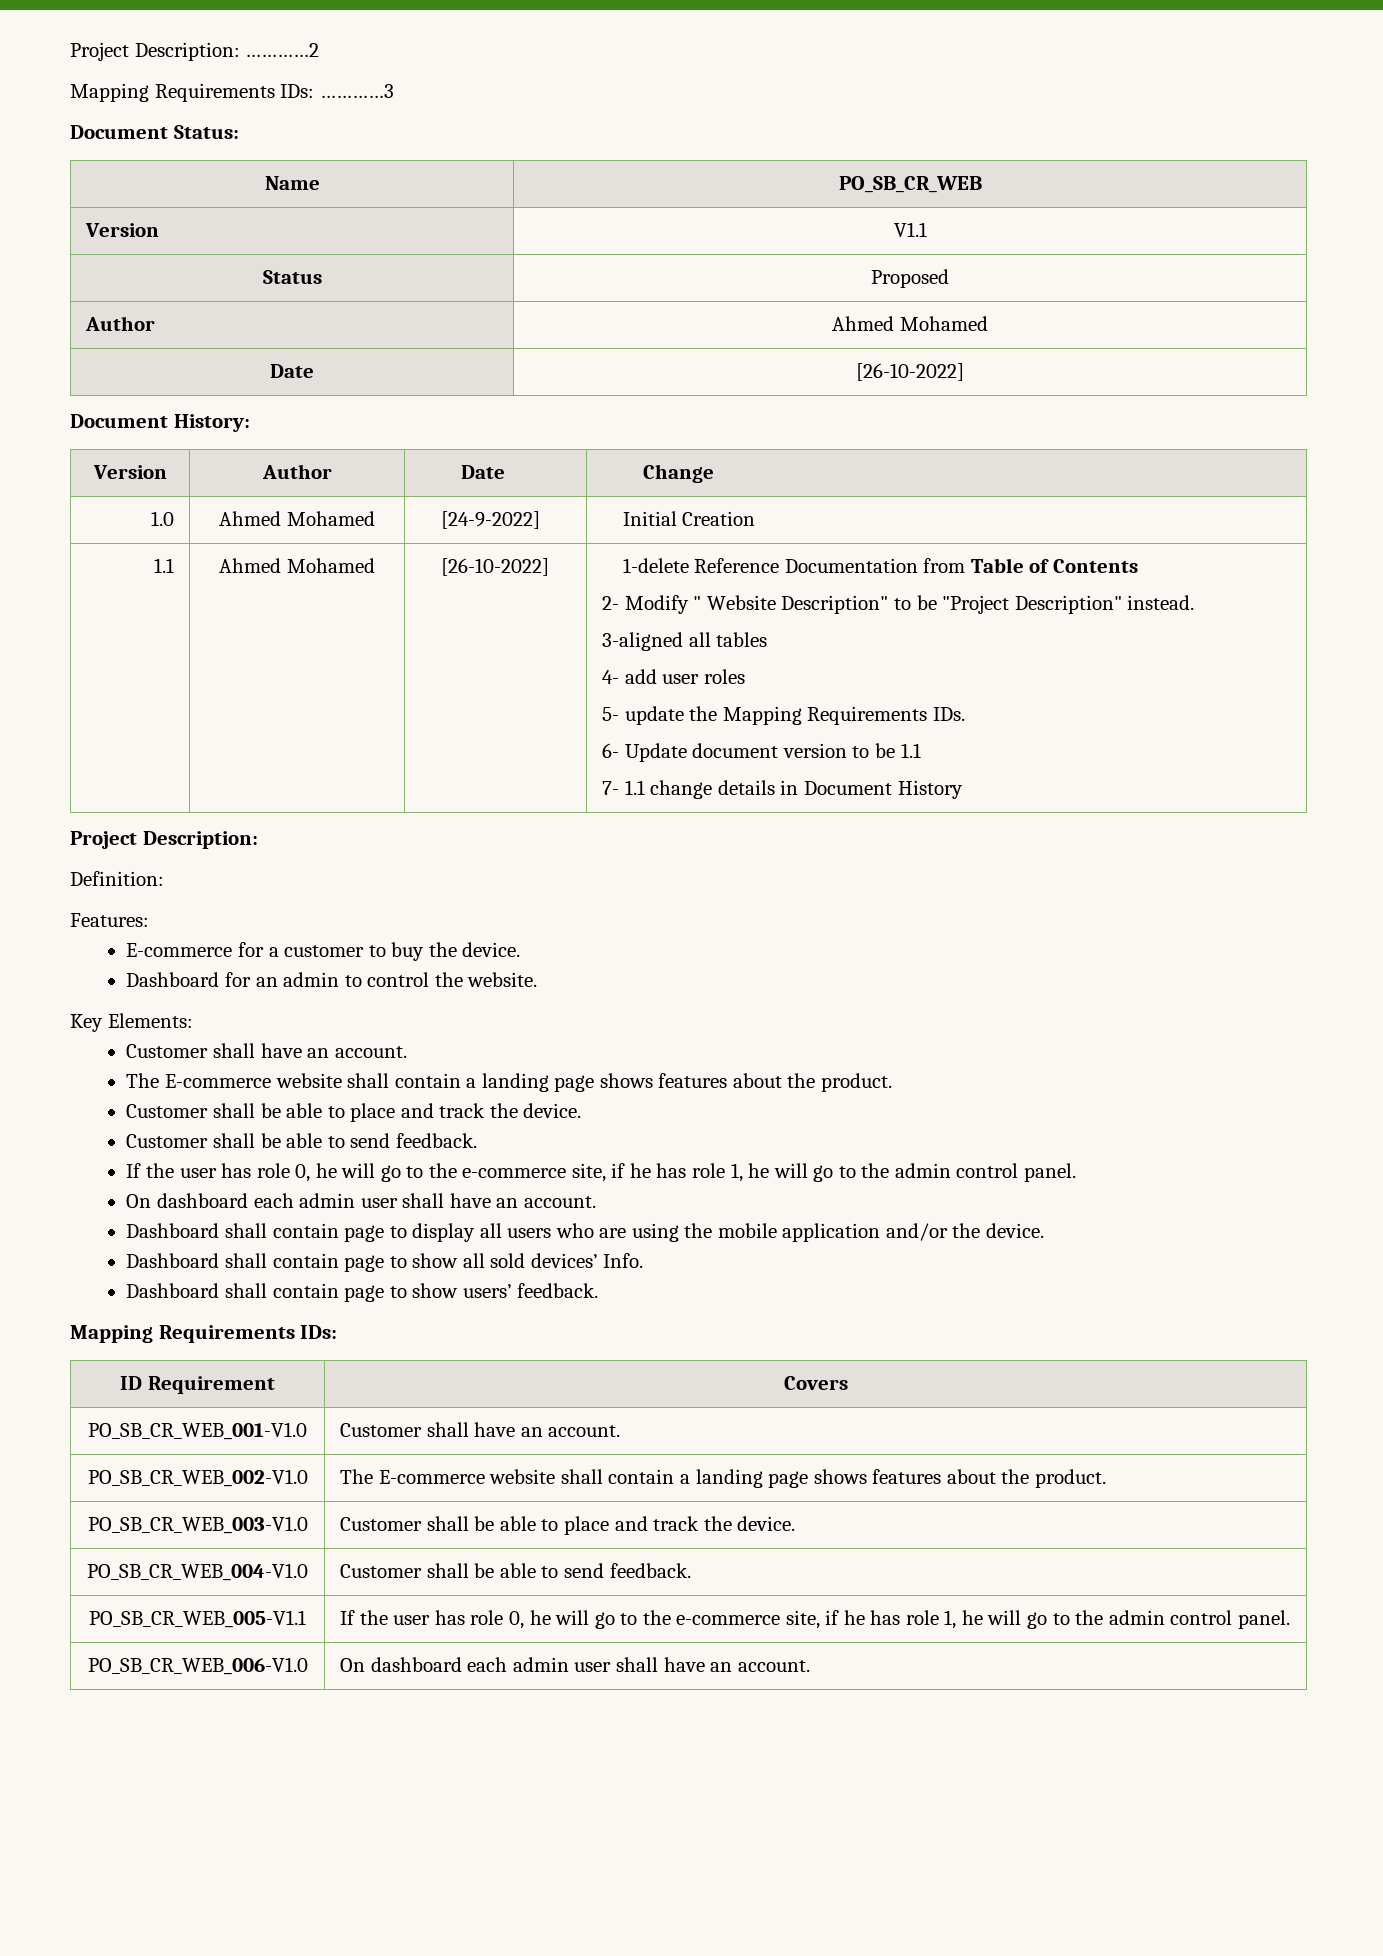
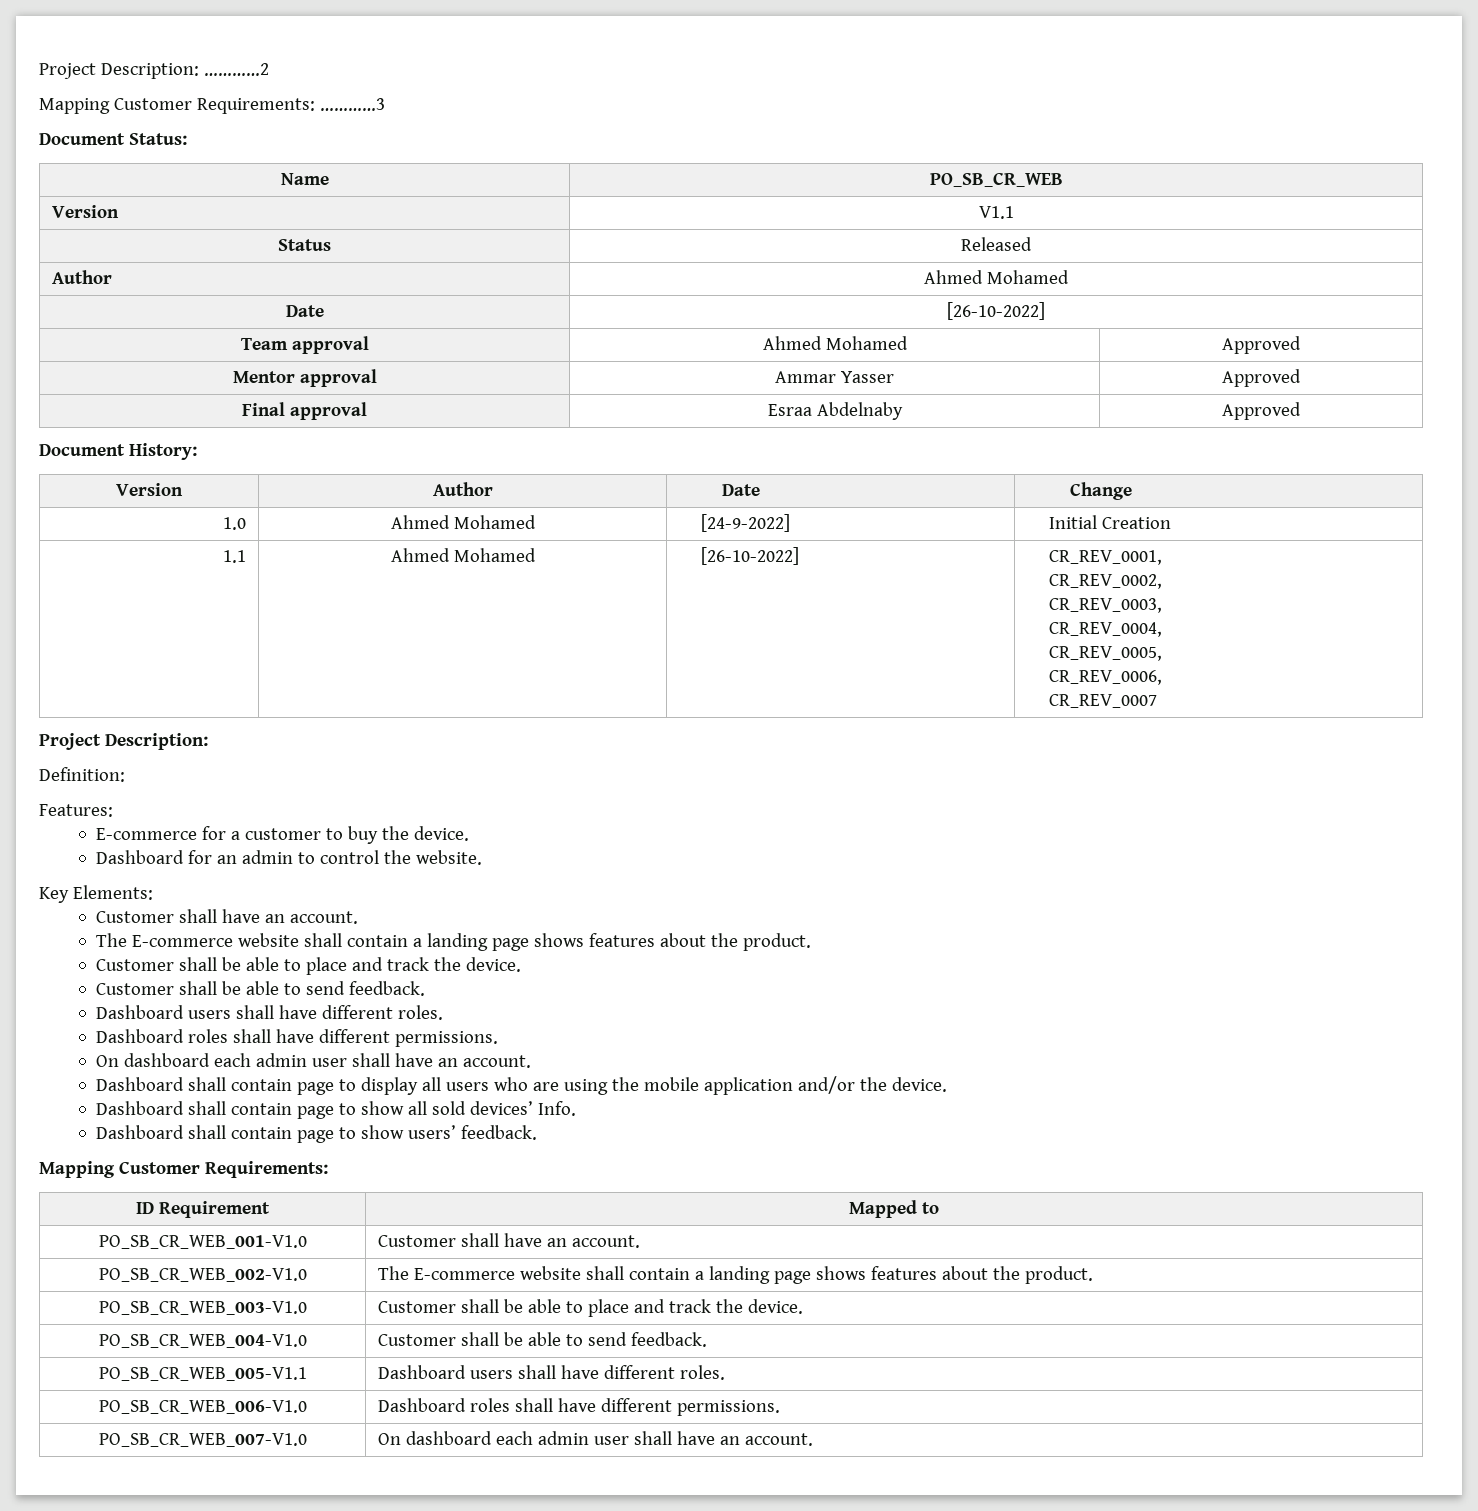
[154,83,315,102] Requirements IDs: -> [113,98,315,114] Customer Requirements:
[871,269,949,288] Proposed -> [961,237,1032,251] Released
(964, 372) none -> [240,336,369,354] [762,336,908,350] [1222,336,1301,354] [232,369,377,387] [775,371,894,383] [1222,369,1301,387] [242,402,367,420] [767,402,903,420] [1222,402,1301,420] // Team approval | Ahmed Mohamed | Approved // Mentor approval | Ammar Yasser | Approved // Final approval | Esraa Abdelnaby | Approved
[622,558,1138,573] [602,595,1195,614] [602,632,768,651] [602,669,745,684] [602,706,966,725] [602,743,921,762] [602,780,963,799] 1-delete Reference Documentation from Table of Contents // 2- Modify " Website Description" to be "Project Description" instead. // 3-aligned all tables // 4- add user roles // 5- update the Mapping Requirements IDs. // 6- Update document version to be 1.1 // 7- 1.1 change details in Document History -> [1048,550,1162,565] [1048,574,1162,589] [1048,598,1162,613] [1048,622,1162,637] [1048,646,1162,661] [1048,670,1162,685] [1048,694,1157,708] CR_REV_0001, // CR_REV_0002, // CR_REV_0003, // CR_REV_0004, // CR_REV_0005, // CR_REV_0006, // CR_REV_0007
[126,1163,1076,1182] If the user has role 0, he will go to the e-commerce site, if he has role 1, he will go to the admin control panel. -> [95,1005,443,1020] [95,1029,498,1047] Dashboard users shall have different roles. // Dashboard roles shall have different permissions.
[158,1325,338,1343] Requirements IDs: -> [118,1161,328,1178] Customer Requirements:
[783,1376,848,1390] Covers -> [849,1200,939,1218] Mapped to
[340,1610,1290,1629] [87,1657,308,1675] If the user has role 0, he will go to the e-commerce site, if he has role 1, he will go to the admin control panel. // PO_SB_CR_WEB_006-V1.0 -> [377,1365,725,1380] [98,1400,307,1414] [377,1398,780,1416] [98,1433,307,1447] Dashboard users shall have different roles. // PO_SB_CR_WEB_006-V1.0 | Dashboard roles shall have different permissions. // PO_SB_CR_WEB_007-V1.0

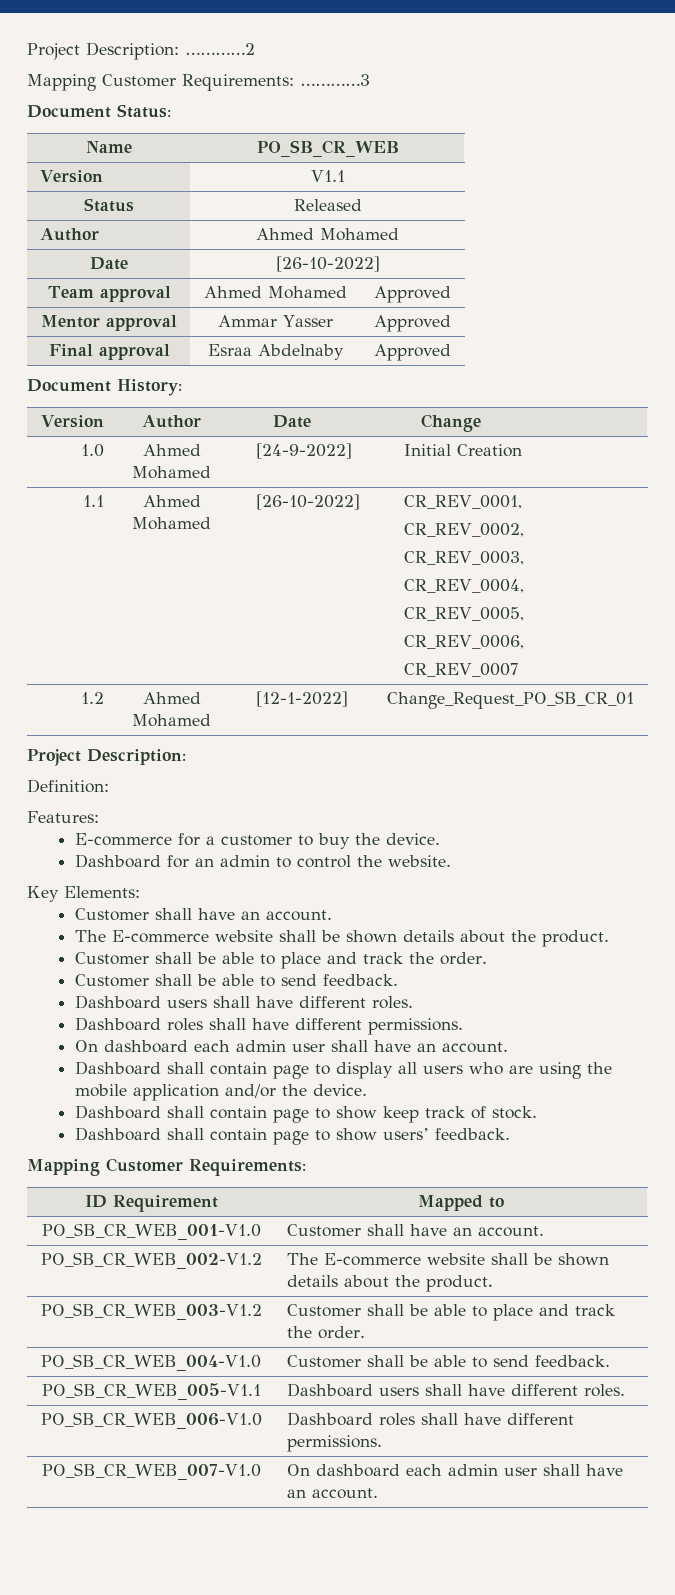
(1157, 701) none -> [81,692,105,704] [142,692,201,704] [132,714,211,727] [256,691,349,707] [386,691,634,709] // 1.2 | Ahmed Mohamed | [12-1-2022] | Change_Request_PO_SB_CR_01
[346,933,655,951] contain a landing page shows features -> [320,930,454,943] be shown details
[465,957,521,972] device. -> [439,952,487,965] order.
[407,1101,576,1116] all sold devices’ Info. -> [382,1106,537,1123] keep track of stock.
[98,1268,307,1282] [377,1266,1093,1284] [98,1301,307,1315] [377,1299,803,1317] PO_SB_CR_WEB_002-V1.0 | The E-commerce website shall contain a landing page shows features about the product. // PO_SB_CR_WEB_003-V1.0 | Customer shall be able to place and track the device. -> [40,1252,262,1269] [286,1253,609,1266] [286,1275,493,1292] [40,1303,262,1320] [286,1304,615,1321] [286,1326,365,1339] PO_SB_CR_WEB_002-V1.2 | The E-commerce website shall be shown details about the product. // PO_SB_CR_WEB_003-V1.2 | Customer shall be able to place and track the order.

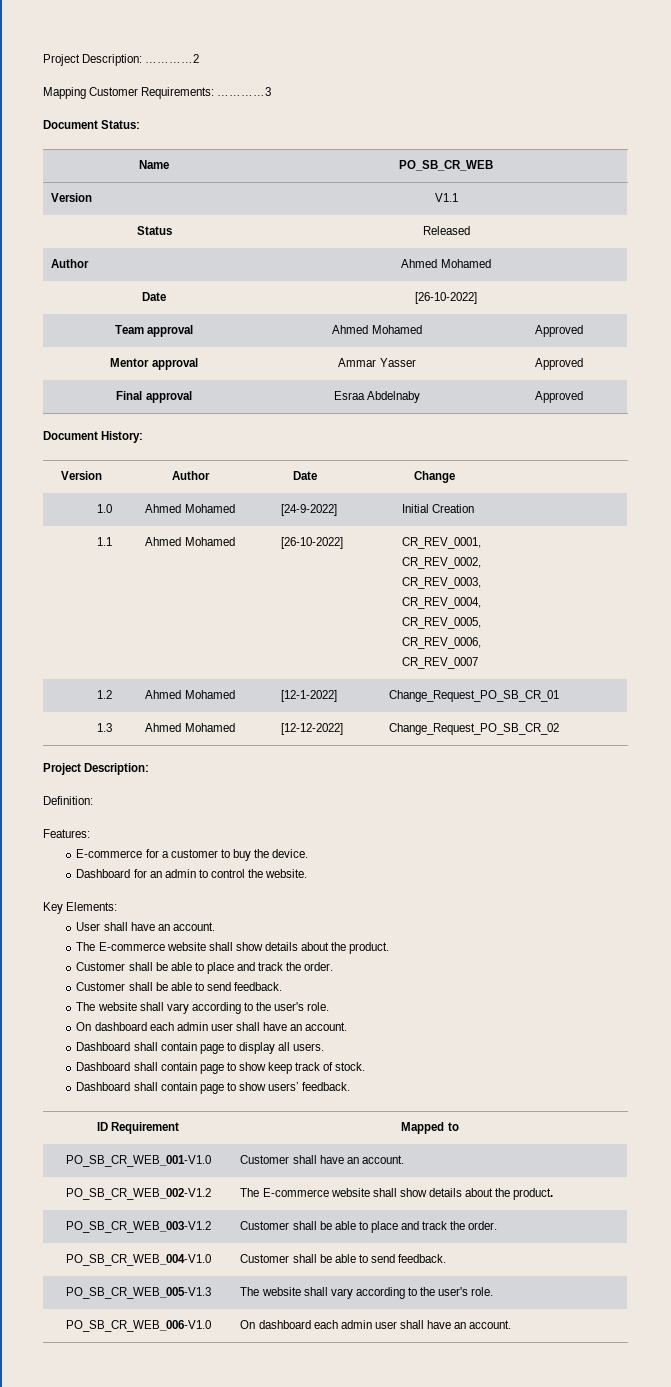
(634, 700) none -> [96,723,112,732] [145,723,235,732] [280,723,343,735] [389,723,560,735] // 1.3 | Ahmed Mohamed | [12-12-2022] | Change_Request_PO_SB_CR_02
[74,908,149,921] Customer -> [76,922,101,931] User
[320,930,397,943] be shown -> [235,942,263,951] show
[74,995,413,1009] [74,1017,463,1035] Dashboard users shall have different roles. // Dashboard roles shall have different permissions. -> [76,1002,330,1014] The website shall vary according to the user's role.
[422,1062,612,1079] [74,1084,367,1101] users who are using the mobile application and/or the device. -> [293,1043,325,1051] users.
[27,1158,306,1176] // Mapping Customer Requirements: -> (351, 1086) none
[532,1253,609,1266] be shown -> [399,1188,427,1197] show
[41,1383,261,1400] [286,1383,625,1397] [40,1412,262,1429] [286,1412,574,1426] [286,1435,382,1452] [41,1463,261,1480] PO_SB_CR_WEB_005-V1.1 | Dashboard users shall have different roles. // PO_SB_CR_WEB_006-V1.0 | Dashboard roles shall have different permissions. // PO_SB_CR_WEB_007-V1.0 -> [65,1287,211,1299] [240,1287,494,1299] [65,1320,211,1332] PO_SB_CR_WEB_005-V1.3 | The website shall vary according to the user's role. // PO_SB_CR_WEB_006-V1.0

